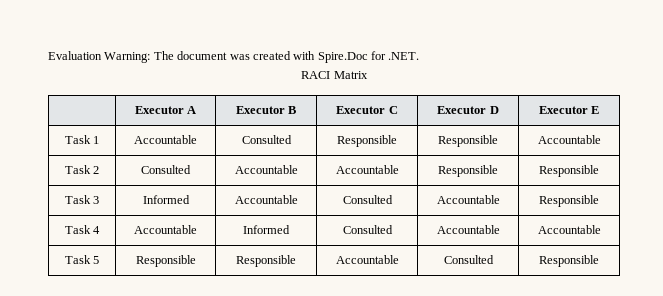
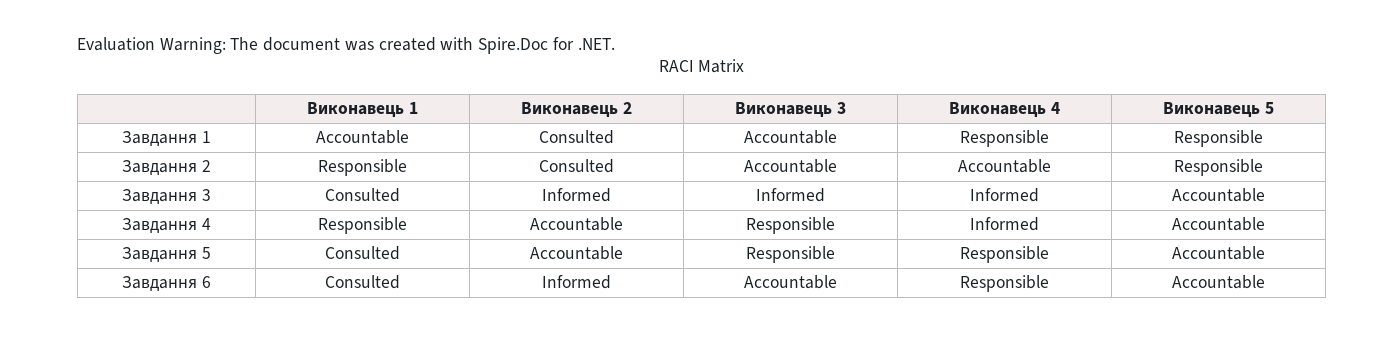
[134,106,197,114] [235,106,297,114] [336,106,398,114] [437,106,499,114] [538,106,600,114] [64,135,91,144] Executor A | Executor B | Executor C | Executor D | Executor E // Task -> [307,102,418,118] [521,102,632,118] [735,102,846,118] [949,102,1060,118] [1163,102,1274,118] [122,131,198,147] Виконавець 1 | Виконавець 2 | Виконавець 3 | Виконавець 4 | Виконавець 5 // Завдання
[337,135,397,147] [438,135,498,147] [537,135,601,144] [64,165,100,174] | Responsible | Responsible | Accountable // Task 2 -> [744,130,837,144] [960,130,1049,147] [1174,130,1263,147] [122,160,211,176] [318,159,407,176] | Accountable | Responsible | Responsible // Завдання 2 | Responsible
[539,165,599,177] [64,195,100,204] [142,195,190,204] [234,195,298,204] [342,195,393,204] [436,195,500,204] [539,195,599,207] [64,225,101,234] [134,225,197,234] [243,225,290,234] [342,225,393,234] [436,225,500,234] [537,225,601,234] [64,255,100,264] [135,255,196,267] [236,255,296,267] [335,255,399,264] [443,255,494,264] [539,255,599,267] | Responsible // Task 3 | Informed | Accountable | Consulted | Accountable | Responsible // Task 4 | Accountable | Informed | Consulted | Accountable | Accountable // Task 5 | Responsible | Responsible | Accountable | Consulted | Responsible -> [122,189,211,205] [325,188,400,202] [542,188,611,202] [756,188,825,202] [970,188,1039,202] [1172,188,1265,202] [122,218,211,234] [318,217,407,234] [530,217,623,231] [746,217,835,234] [970,217,1039,231] [1172,217,1265,231] [122,247,211,263] [325,246,400,260] [530,246,623,260] [746,246,835,263] [960,246,1049,263] [1172,246,1265,260] [122,276,211,292] [325,275,400,289] [542,275,611,289] [744,275,837,289] [960,275,1049,292] [1172,275,1265,289] // Завдання 3 | Consulted | Informed | Informed | Informed | Accountable // Завдання 4 | Responsible | Accountable | Responsible | Informed | Accountable // Завдання 5 | Consulted | Accountable | Responsible | Responsible | Accountable // Завдання 6 | Consulted | Informed | Accountable | Responsible | Accountable

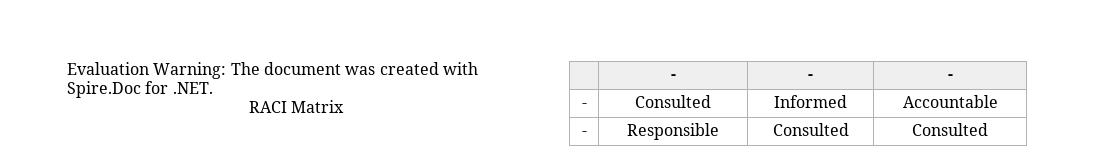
[307,102,418,118] [521,102,632,118] [735,102,846,118] [949,102,1060,118] [1163,102,1274,118] [122,131,211,147] [316,130,409,144] [539,130,614,144] [744,130,837,144] [960,130,1049,147] [1174,130,1263,147] [122,160,211,176] [318,159,407,176] [539,159,614,173] [744,159,837,173] [958,159,1051,173] [1174,159,1263,176] [122,189,211,205] [325,188,400,202] [542,188,611,202] [756,188,825,202] [970,188,1039,202] [1172,188,1265,202] [122,218,211,234] [318,217,407,234] [530,217,623,231] [746,217,835,234] [970,217,1039,231] [1172,217,1265,231] [122,247,211,263] [325,246,400,260] [530,246,623,260] [746,246,835,263] [960,246,1049,263] [1172,246,1265,260] [122,276,211,292] Виконавець 1 | Виконавець 2 | Виконавець 3 | Виконавець 4 | Виконавець 5 // Завдання 1 | Accountable | Consulted | Accountable | Responsible | Responsible // Завдання 2 | Responsible | Consulted | Accountable | Accountable | Responsible // Завдання 3 | Consulted | Informed | Informed | Informed | Accountable // Завдання 4 | Responsible | Accountable | Responsible | Informed | Accountable // Завдання 5 | Consulted | Accountable | Responsible | Responsible | Accountable // Завдання 6 -> [670,74,676,80] [808,74,813,80] [947,74,953,80] [581,103,587,108] - | - | - // -
[960,275,1049,292] [1172,275,1265,289] | Responsible | Accountable -> [581,131,587,136] [627,123,719,140] [772,123,849,136] [912,123,988,136] // - | Responsible | Consulted | Consulted

